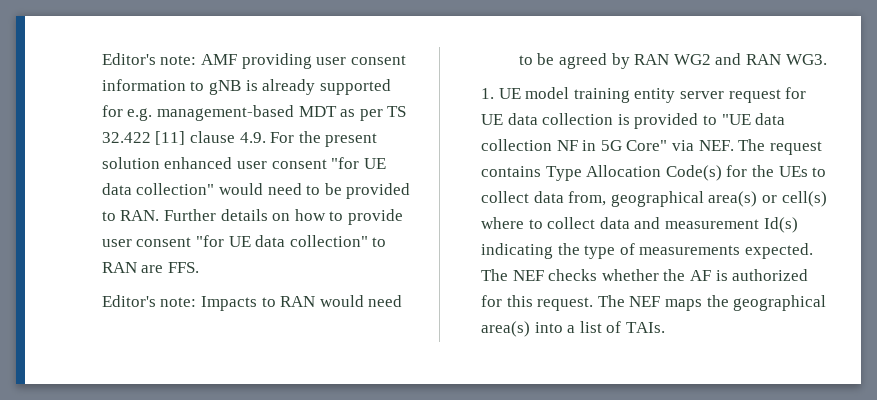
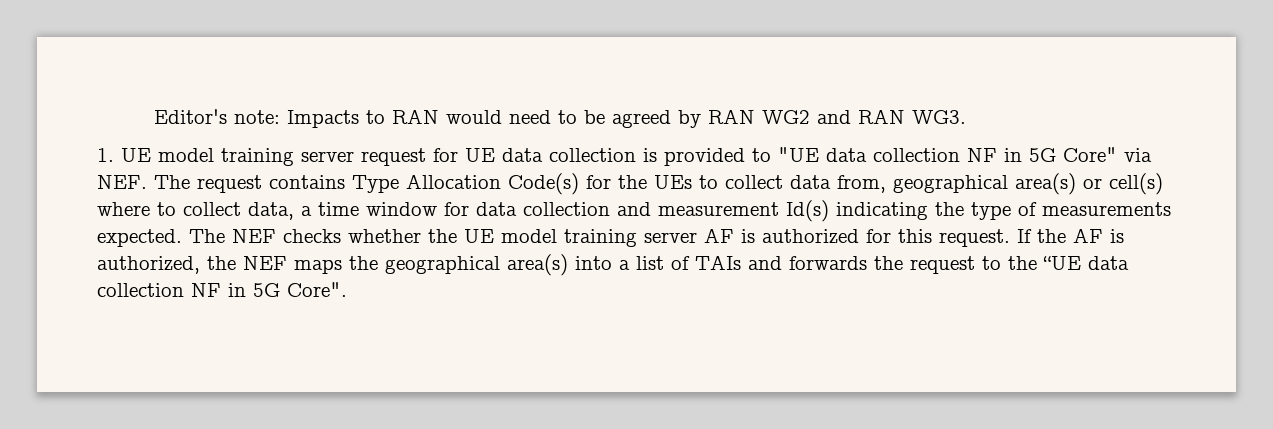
[101,53,406,69] [101,79,391,95] [101,105,407,121] [101,131,378,147] [101,157,386,169] [101,183,411,199] [101,209,404,225] [101,235,387,247] [101,262,200,273] [101,295,197,307] Editor's note: AMF providing user consent information to gNB is already supported for e.g. management-based MDT as per TS 32.422 [11] clause 4.9. For the present solution enhanced user consent "for UE data collection" would need to be provided to RAN. Further details on how to provide user consent "for UE data collection" to RAN are FFS. // Editor's note: -> [153,109,280,124] Editor's note:
[634,88,676,103] entity -> (295, 157) none
[599,217,630,229] data -> [248,202,611,220] data, a time window for data collection
(686, 275) none -> [464,229,698,247] UE model training server
[597,295,625,307] The -> [1017,228,1125,243] [97,256,237,274] If the AF is authorized, the
[625,322,665,333] TAIs. -> [695,255,1130,274] [97,282,348,297] TAIs and forwards the request to the “UE data collection NF in 5G Core".

